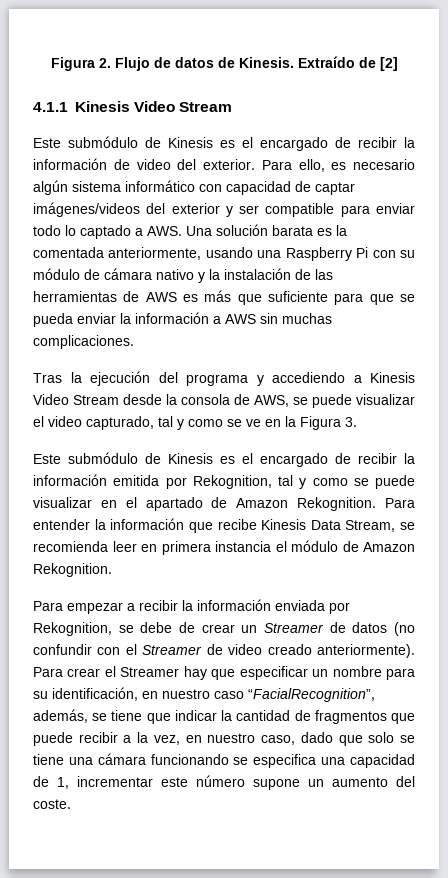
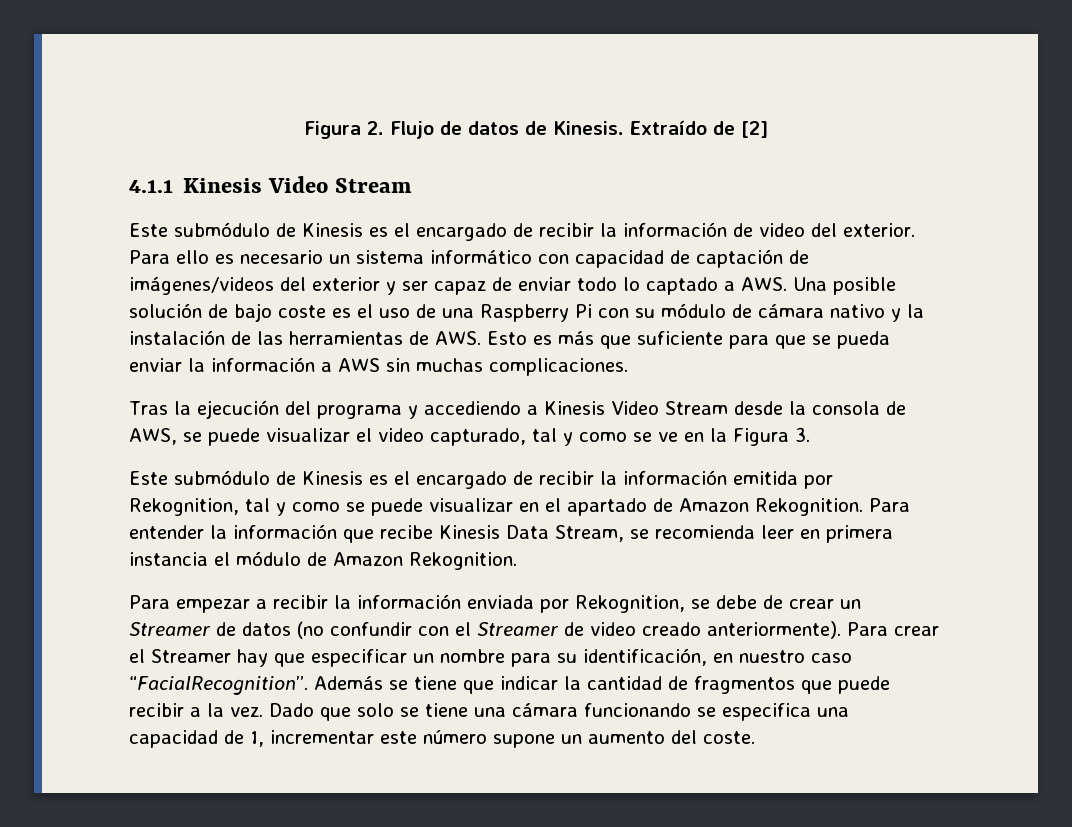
[298,159,325,172] ello, -> [176,250,209,264] ello
[33,180,68,195] algún -> [329,254,350,264] un
[315,182,355,195] captar -> [696,249,809,268] captación de
[265,203,370,217] compatible para -> [434,277,512,295] capaz de
[216,224,347,236] [33,247,253,260] solución barata es la comentada anteriormente, usando -> [832,277,896,295] [129,303,436,322] posible solución de bajo coste es el uso de
[145,292,177,302] AWS -> [435,331,527,345] AWS. Esto
[248,688,375,702] [33,709,88,723] “FacialRecognition”, además, -> [129,676,383,695] “FacialRecognition”. Además
[153,732,333,745] vez, en nuestro caso, dado -> [230,703,314,717] vez. Dado

